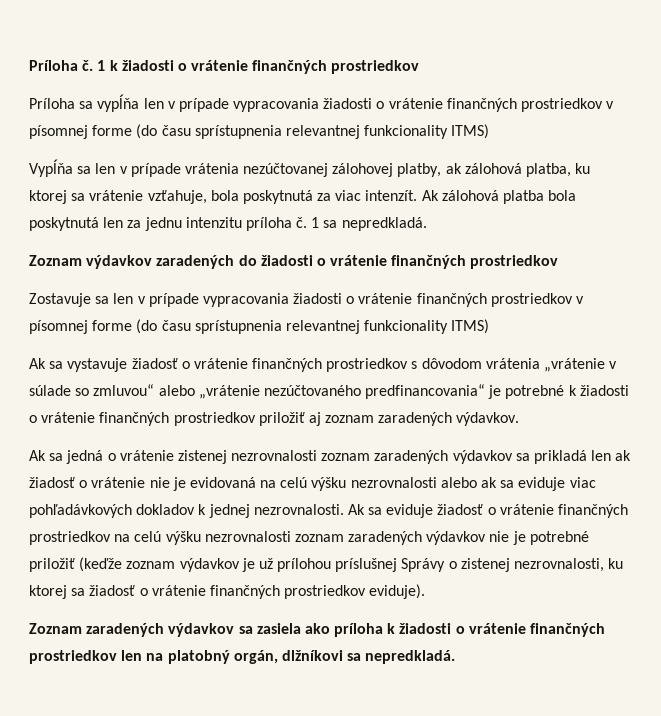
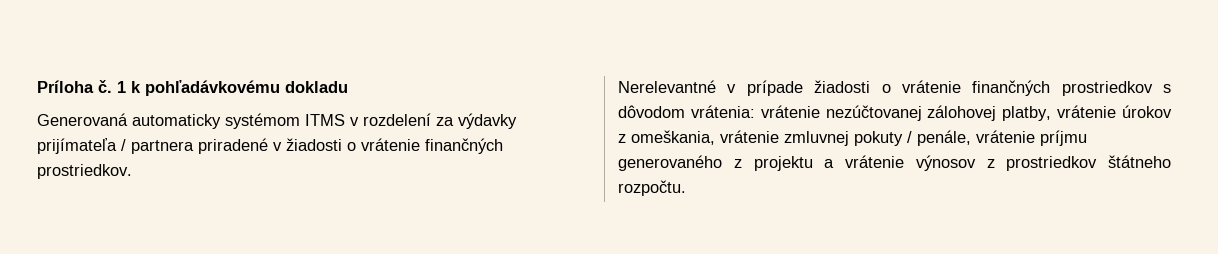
[121,60,420,74] [29,94,615,112] [29,124,490,139] [29,159,591,177] [29,190,577,204] [29,217,427,231] [29,255,559,269] [29,293,585,307] [29,319,490,334] [29,358,618,372] [29,384,629,399] [29,412,520,426] [29,450,632,464] [29,477,596,491] [29,504,629,518] [29,531,589,545] [29,557,624,572] [29,584,426,599] [29,623,606,637] [29,650,456,664] žiadosti o vrátenie finančných prostriedkov // Príloha sa vypĺňa len v prípade vypracovania žiadosti o vrátenie finančných prostriedkov v písomnej forme (do času sprístupnenia relevantnej funkcionality ITMS) // Vypĺňa sa len v prípade vrátenia nezúčtovanej zálohovej platby, ak zálohová platba, ku ktorej sa vrátenie vzťahuje, bola poskytnutá za viac intenzít. Ak zálohová platba bola poskytnutá len za jednu intenzitu príloha č. 1 sa nepredkladá. // Zoznam výdavkov zaradených do žiadosti o vrátenie finančných prostriedkov // Zostavuje sa len v prípade vypracovania žiadosti o vrátenie finančných prostriedkov v písomnej forme (do času sprístupnenia relevantnej funkcionality ITMS) // Ak sa vystavuje žiadosť o vrátenie finančných prostriedkov s dôvodom vrátenia „vrátenie v súlade so zmluvou“ alebo „vrátenie nezúčtovaného predfinancovania“ je potrebné k žiadosti o vrátenie finančných prostriedkov priložiť aj zoznam zaradených výdavkov. // Ak sa jedná o vrátenie zistenej nezrovnalosti zoznam zaradených výdavkov sa prikladá len ak žiadosť o vrátenie nie je evidovaná na celú výšku nezrovnalosti alebo ak sa eviduje viac pohľadávkových dokladov k jednej nezrovnalosti. Ak sa eviduje žiadosť o vrátenie finančných prostriedkov na celú výšku nezrovnalosti zoznam zaradených výdavkov nie je potrebné priložiť (keďže zoznam výdavkov je už prílohou príslušnej Správy o zistenej nezrovnalosti, ku ktorej sa žiadosť o vrátenie finančných prostriedkov eviduje). // Zoznam zaradených výdavkov sa zasiela ako príloha k žiadosti o vrátenie finančných prostriedkov len na platobný orgán, dlžníkovi sa nepredkladá. -> [145,80,348,96] [37,113,517,129] [37,138,503,154] [37,164,132,179] [618,80,1171,96] [618,105,1172,121] [618,130,1087,146] [618,155,1171,171] [618,180,686,196] pohľadávkovému dokladu // Generovaná automaticky systémom ITMS v rozdelení za výdavky prijímateľa / partnera priradené v žiadosti o vrátenie finančných prostriedkov. // Nerelevantné v prípade žiadosti o vrátenie finančných prostriedkov s dôvodom vrátenia: vrátenie nezúčtovanej zálohovej platby, vrátenie úrokov z omeškania, vrátenie zmluvnej pokuty / penále, vrátenie príjmu generovaného z projektu a vrátenie výnosov z prostriedkov štátneho rozpočtu.

